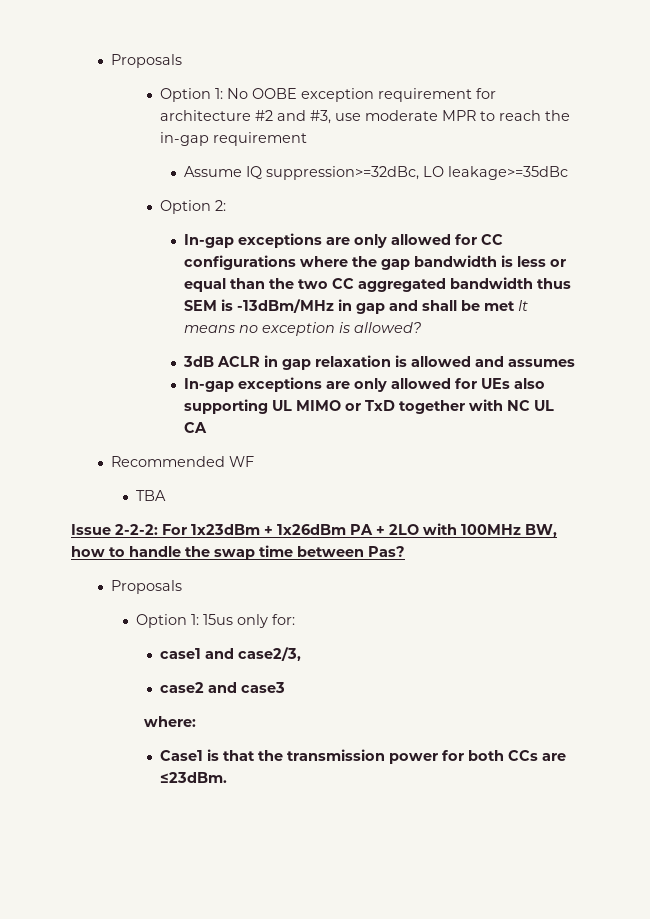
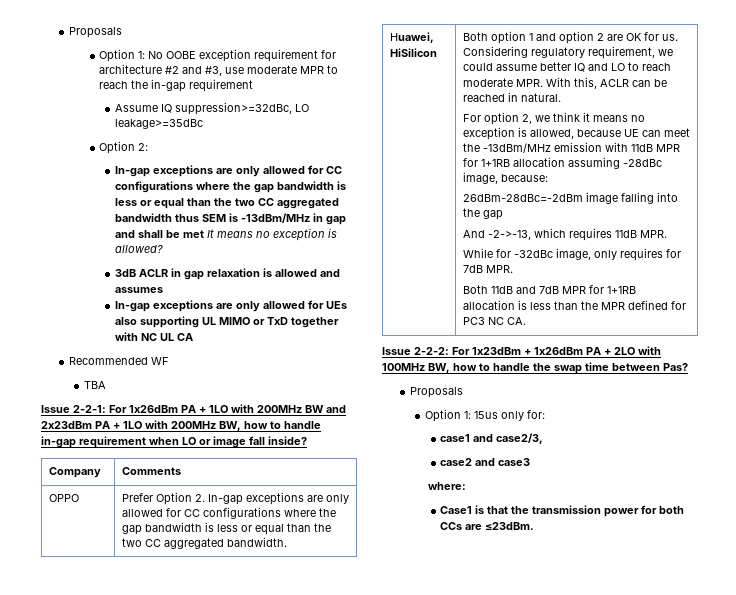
(166, 495) none -> [41,404,346,413] [41,420,321,431] [41,436,307,448] [48,467,101,478] [121,467,181,475] [48,494,79,502] [121,492,349,505] [121,507,336,519] [121,522,331,535] [121,537,287,549] [389,32,434,43] [389,48,437,57] [462,31,678,44] [462,46,673,59] [462,62,671,72] [462,77,667,89] [462,92,561,102] [462,112,645,125] [462,127,690,140] [462,142,680,153] [462,157,662,169] [462,172,548,184] [462,192,678,204] [462,208,503,220] [462,228,667,241] [462,248,681,261] [462,265,513,273] [462,285,636,294] [462,300,686,310] [462,317,526,325] // Issue 2-2-1: For 1x26dBm PA + 1LO with 200MHz BW and 2x23dBm PA + 1LO with 200MHz BW, how to handle in-gap requirement when LO or image fall inside? // Company | Comments // OPPO | Prefer Option 2. In-gap exceptions are only allowed for CC configurations where the gap bandwidth is less or equal than the two CC aggregated bandwidth. // Huawei, HiSilicon | Both option 1 and option 2 are OK for us. Considering regulatory requirement, we could assume better IQ and LO to reach moderate MPR. With this, ACLR can be reached in natural. // For option 2, we think it means no exception is allowed, because UE can meet the -13dBm/MHz emission with 11dB MPR for 1+1RB allocation assuming -28dBc image, because: // 26dBm-28dBc=-2dBm image falling into the gap // And -2->-13, which requires 11dB MPR. // While for -32dBc image, only requires for 7dB MPR. // Both 11dB and 7dB MPR for 1+1RB allocation is less than the MPR defined for PC3 NC CA.

